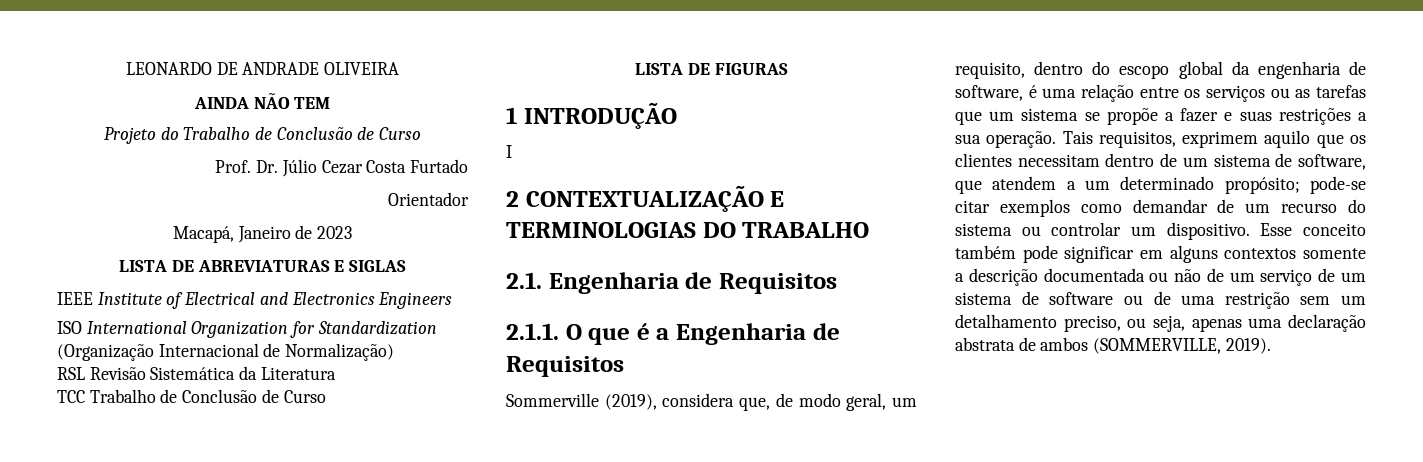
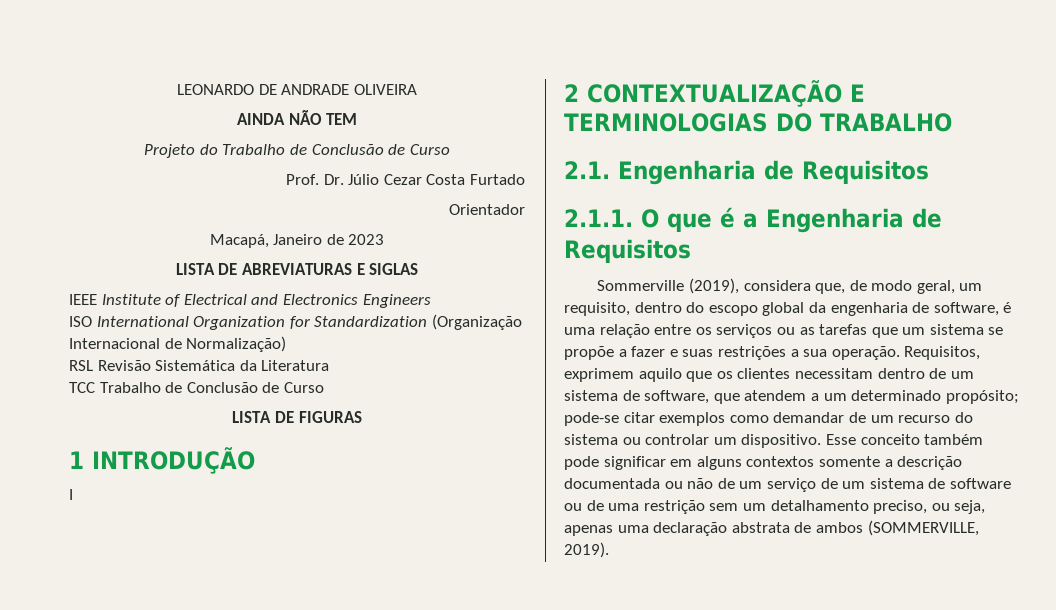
[1062,131,1176,148] Tais requisitos, -> [904,346,981,360] Requisitos,

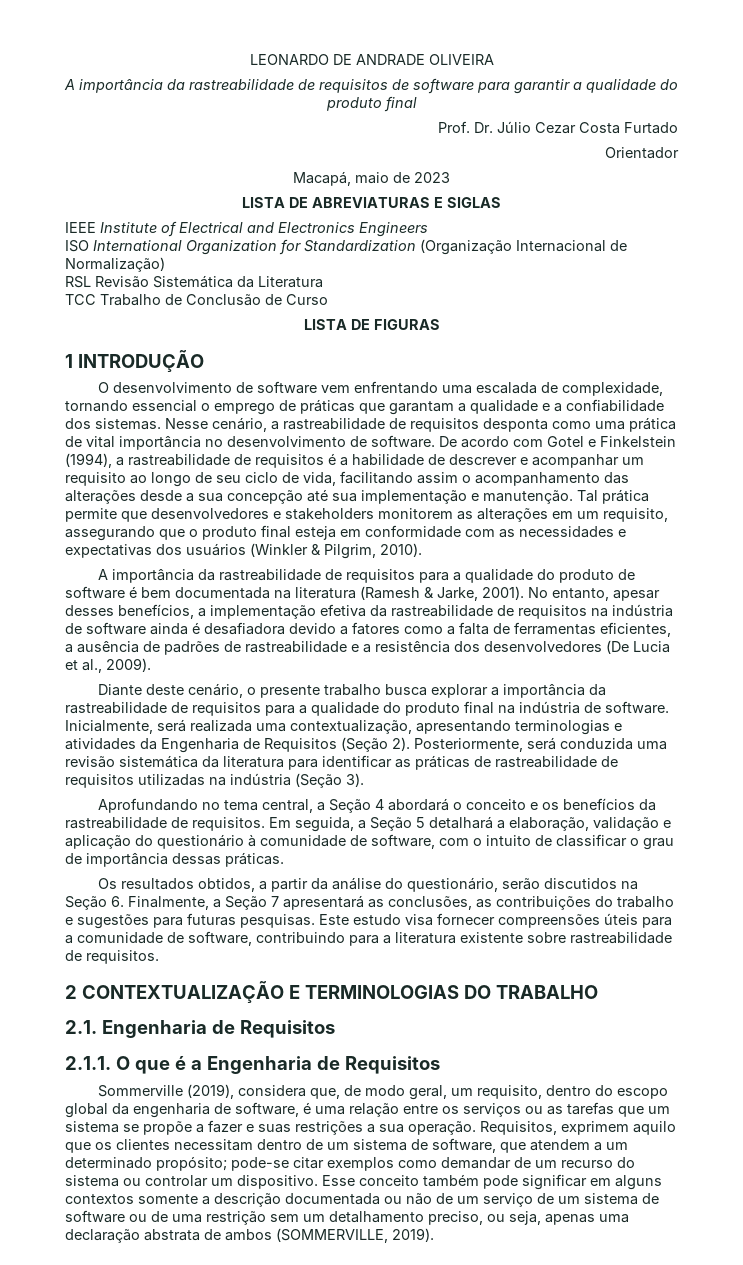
[236,110,358,125] [144,144,450,158] AINDA NÃO TEM // Projeto do Trabalho de Conclusão de Curso -> [64,78,678,94] [325,96,417,112] A importância da rastreabilidade de requisitos de software para garantir a qualidade do produto final
[273,234,323,245] Janeiro -> [355,172,389,184] maio
[69,489,73,500] I -> [97,381,663,396] [65,399,664,415] [65,417,676,432] [65,435,676,450] [65,453,644,468] [65,471,629,487] [65,489,649,504] [65,508,668,522] [65,525,626,541] [65,543,422,559] [97,569,635,583] [65,586,660,601] [65,604,673,619] [65,622,671,637] [65,640,670,655] [65,658,151,673] [97,683,606,698] [65,701,669,716] [65,719,622,735] [65,737,667,753] [65,755,618,770] [65,773,364,788] [97,798,656,813] [65,816,671,832] [65,834,674,850] [65,852,284,867] [97,877,638,892] [65,895,674,910] [65,913,672,929] [65,931,672,946] [65,950,159,964] O desenvolvimento de software vem enfrentando uma escalada de complexidade, tornando essencial o emprego de práticas que garantam a qualidade e a confiabilidade dos sistemas. Nesse cenário, a rastreabilidade de requisitos desponta como uma prática de vital importância no desenvolvimento de software. De acordo com Gotel e Finkelstein (1994), a rastreabilidade de requisitos é a habilidade de descrever e acompanhar um requisito ao longo de seu ciclo de vida, facilitando assim o acompanhamento das alterações desde a sua concepção até sua implementação e manutenção. Tal prática permite que desenvolvedores e stakeholders monitorem as alterações em um requisito, assegurando que o produto final esteja em conformidade com as necessidades e expectativas dos usuários (Winkler & Pilgrim, 2010). // A importância da rastreabilidade de requisitos para a qualidade do produto de software é bem documentada na literatura (Ramesh & Jarke, 2001). No entanto, apesar desses benefícios, a implementação efetiva da rastreabilidade de requisitos na indústria de software ainda é desafiadora devido a fatores como a falta de ferramentas eficientes, a ausência de padrões de rastreabilidade e a resistência dos desenvolvedores (De Lucia et al., 2009). // Diante deste cenário, o presente trabalho busca explorar a importância da rastreabilidade de requisitos para a qualidade do produto final na indústria de software. Inicialmente, será realizada uma contextualização, apresentando terminologias e atividades da Engenharia de Requisitos (Seção 2). Posteriormente, será conduzida uma revisão sistemática da literatura para identificar as práticas de rastreabilidade de requisitos utilizadas na indústria (Seção 3). // Aprofundando no tema central, a Seção 4 abordará o conceito e os benefícios da rastreabilidade de requisitos. Em seguida, a Seção 5 detalhará a elaboração, validação e aplicação do questionário à comunidade de software, com o intuito de classificar o grau de importância dessas práticas. // Os resultados obtidos, a partir da análise do questionário, serão discutidos na Seção 6. Finalmente, a Seção 7 apresentará as conclusões, as contribuições do trabalho e sugestões para futuras pesquisas. Este estudo visa fornecer compreensões úteis para a comunidade de software, contribuindo para a literatura existente sobre rastreabilidade de requisitos.

